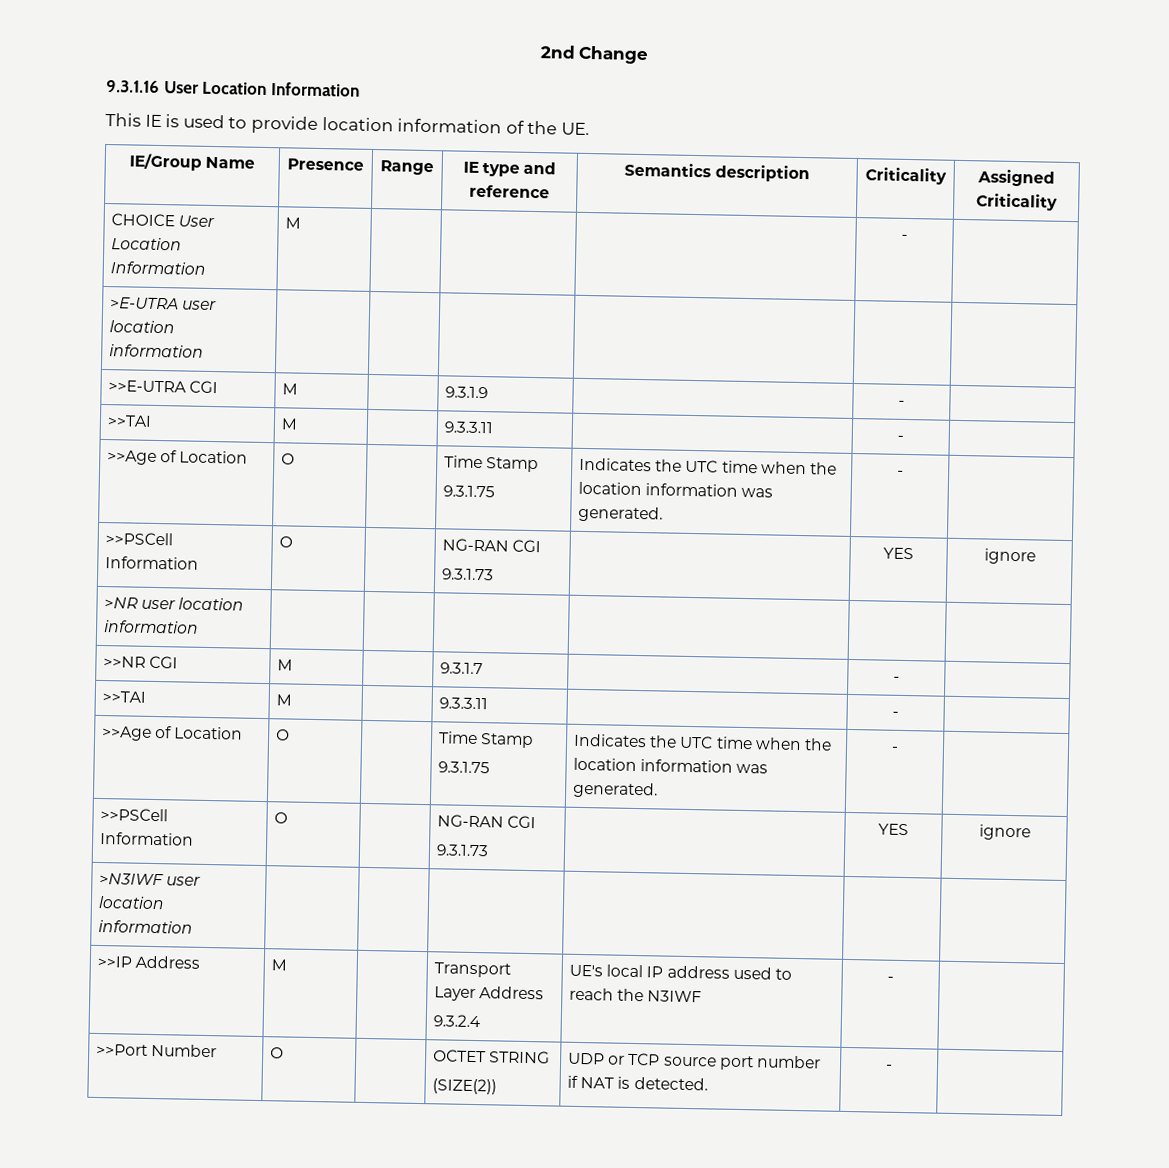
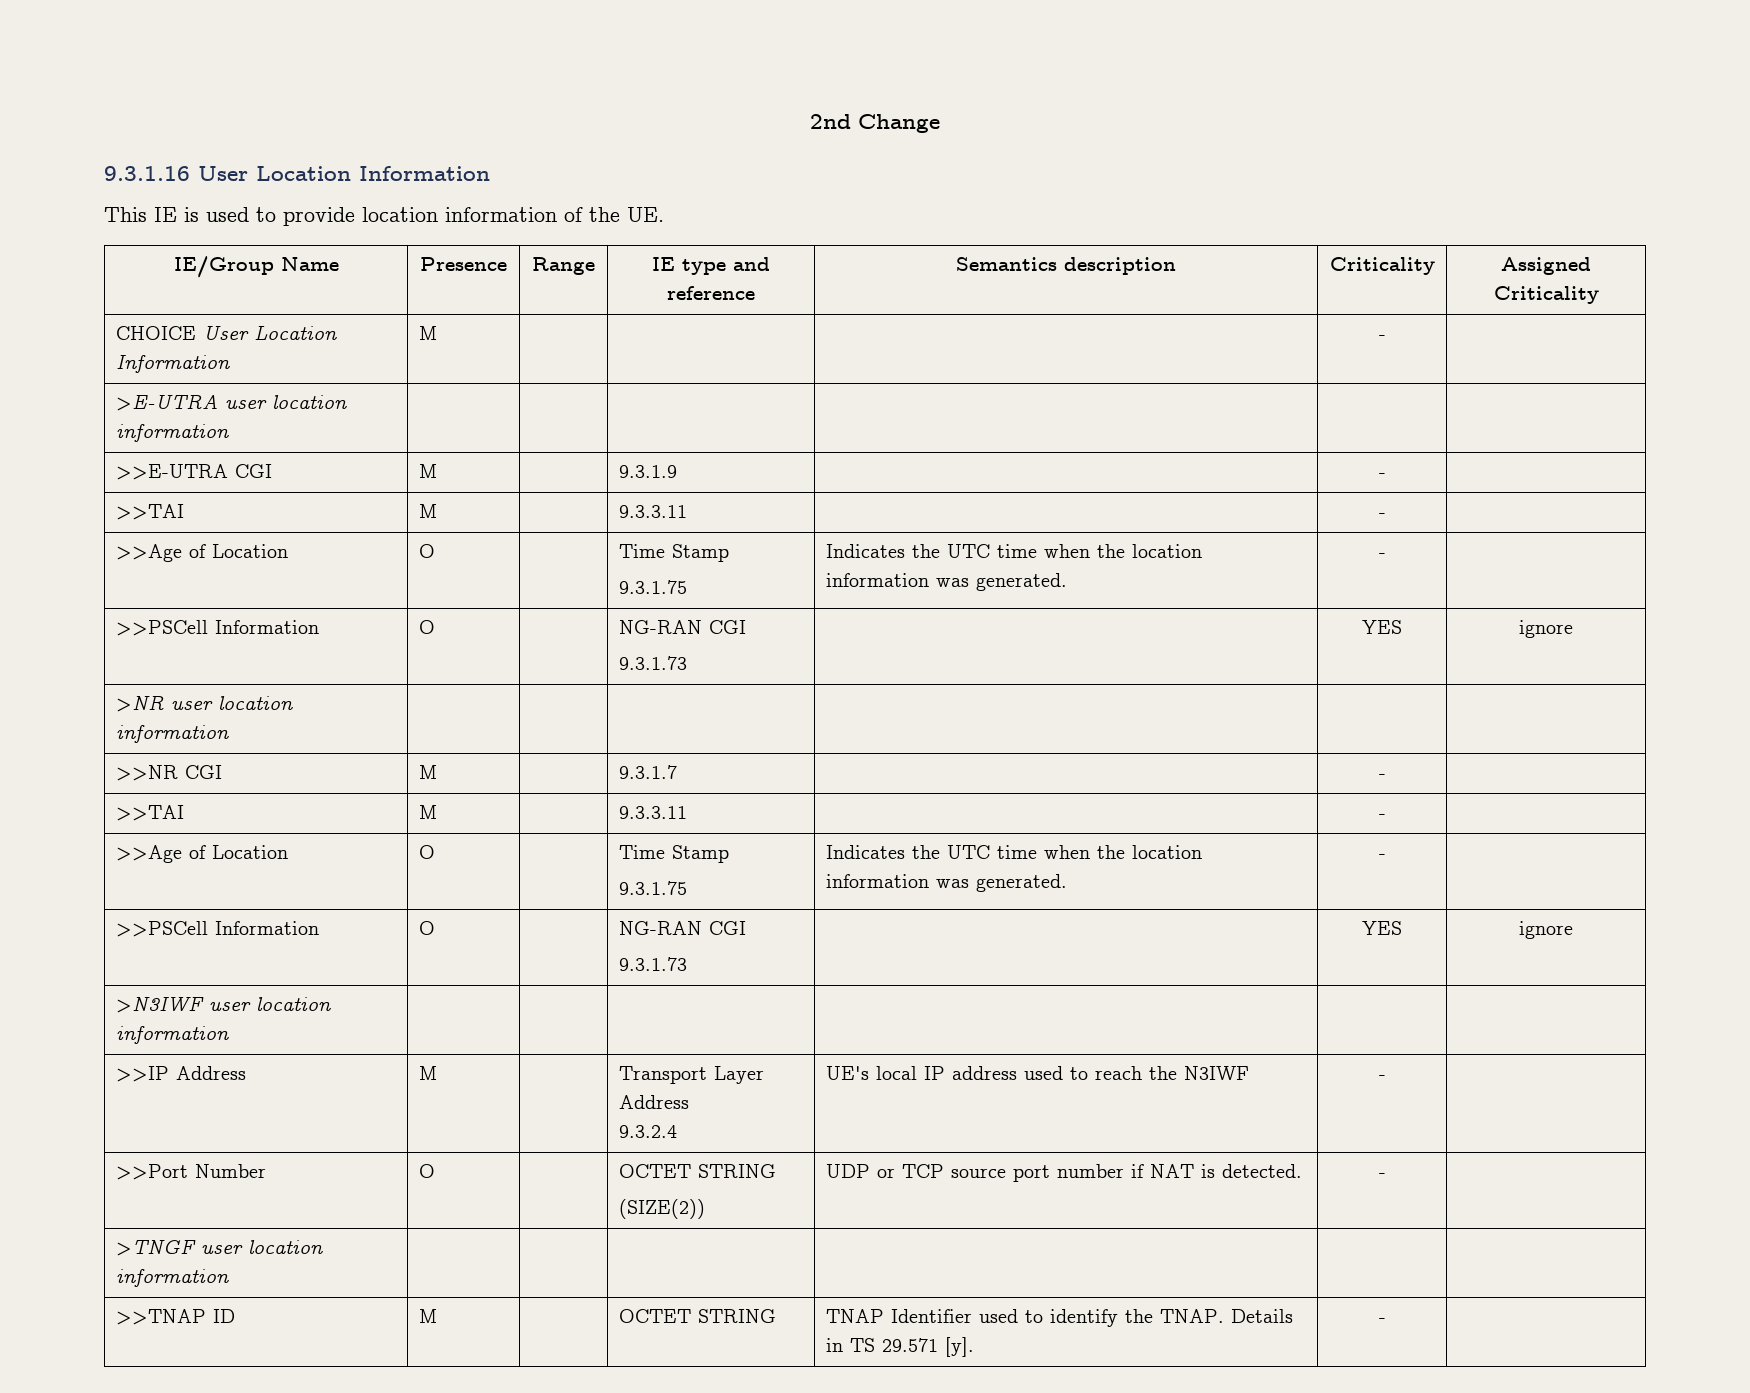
(893, 1067) none -> [115,1239,323,1256] [115,1269,229,1287] [115,1309,235,1325] [418,1309,437,1323] [618,1309,776,1323] [825,1309,1293,1327] [825,1337,974,1357] [1378,1318,1386,1323] // >TNGF user location information | | | | | | // >>TNAP ID | M | | OCTET STRING | TNAP Identifier used to identify the TNAP. Details in TS 29.571 [y]. | - |

